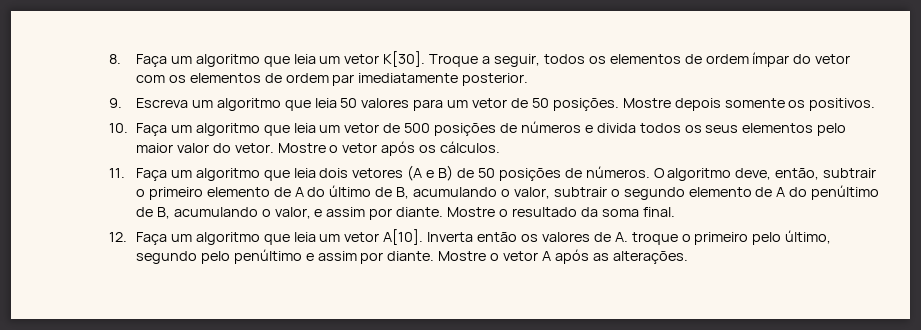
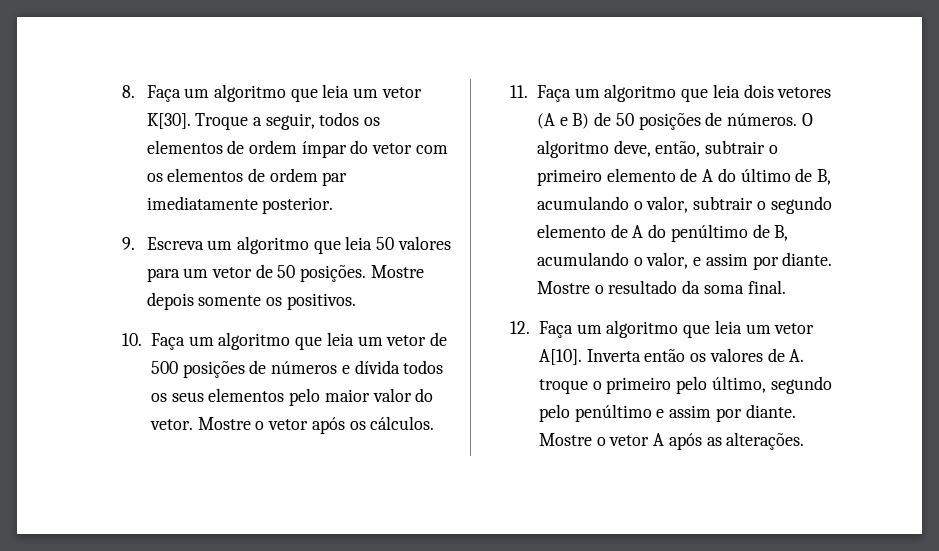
[596,123,636,133] divida -> [354,360,400,374] dívida

